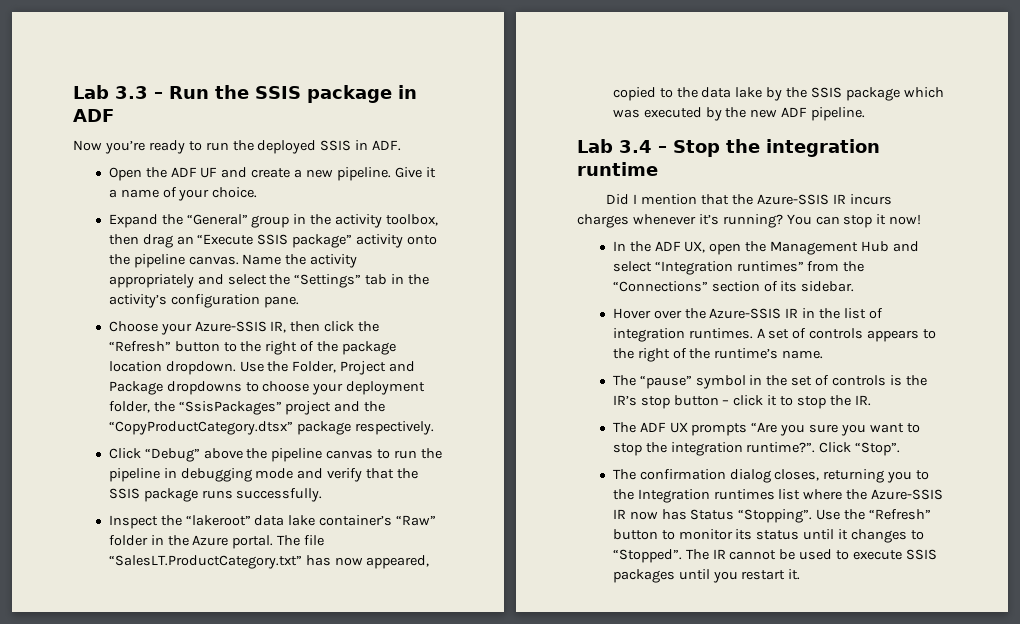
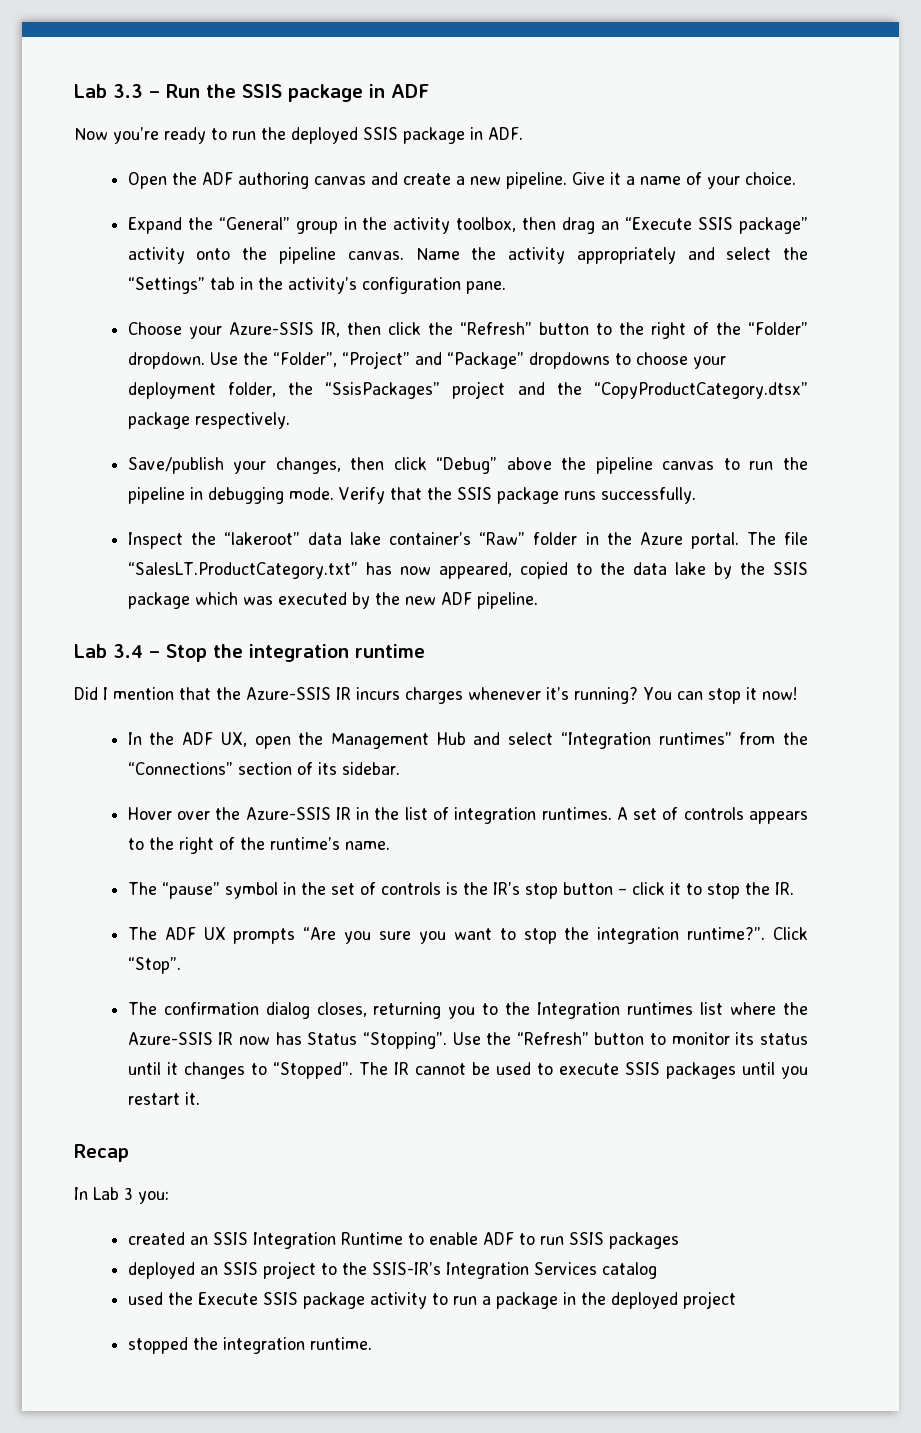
(352, 145) none -> [403,127,465,144] package
[200,167,218,178] UF -> [237,172,366,189] authoring canvas
[342,341,397,355] [108,361,162,372] package location -> [748,322,809,335] “Folder”
[292,361,416,375] [108,381,163,395] Folder, Project and Package -> [272,351,524,369] “Folder”, “Project” and “Package”
[108,448,141,459] Click -> [127,457,427,474] Save/publish your changes, then click
[255,468,363,482] mode and verify -> [288,487,385,504] mode. Verify
(801, 574) none -> [74,1144,129,1162] [74,1187,169,1204] [127,1232,679,1249] [127,1261,657,1279] [127,1291,736,1309] [127,1337,372,1354] // Recap // In Lab 3 you: // created an SSIS Integration Runtime to enable ADF to run SSIS packages // deployed an SSIS project to the SSIS-IR’s Integration Services catalog // used the Execute SSIS package activity to run a package in the deployed project // stopped the integration runtime.

